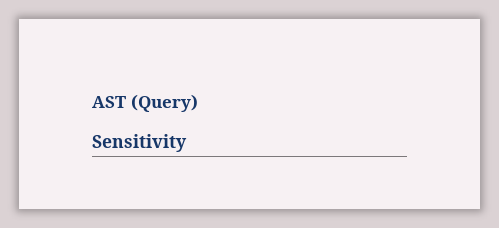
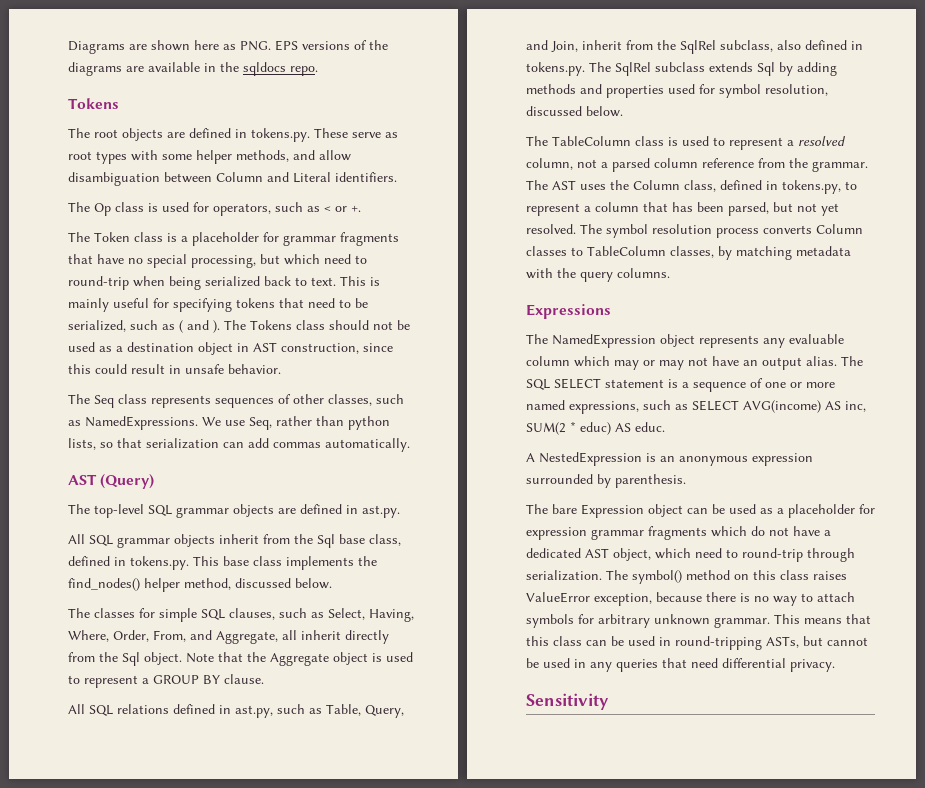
[92,94,198,112] AST (Query) -> [68,40,388,54] [68,62,318,76] [68,98,119,109] [68,128,398,142] [68,150,351,164] [68,172,397,186] [68,202,361,216] [68,232,399,246] [68,254,367,268] [68,276,380,290] [68,298,368,312] [68,320,410,333] [68,342,393,355] [68,364,281,374] [68,394,404,408] [68,416,390,430] [68,438,410,452] [68,474,155,489] [68,504,400,518] [68,534,401,548] [68,556,377,570] [68,578,332,592] [68,608,414,622] [68,630,389,644] [68,652,413,666] [68,674,264,688] [68,704,404,718] [526,40,863,54] [526,62,837,76] [526,84,828,98] [526,106,623,117] [526,136,846,150] [526,158,868,172] [526,180,857,194] [526,202,839,216] [526,224,863,238] [526,246,851,260] [526,268,670,282] [526,304,611,319] [526,334,844,348] [526,356,863,370] [526,378,835,392] [526,400,866,414] [526,421,665,435] [526,452,813,466] [526,474,686,488] [526,504,875,518] [526,526,831,540] [526,548,855,562] [526,570,847,584] [526,592,855,606] [526,614,871,628] [526,636,868,650] [526,658,835,672] Diagrams are shown here as PNG. EPS versions of the diagrams are available in the sqldocs repo. // Tokens // The root objects are defined in tokens.py. These serve as root types with some helper methods, and allow disambiguation between Column and Literal identifiers. // The Op class is used for operators, such as < or +. // The Token class is a placeholder for grammar fragments that have no special processing, but which need to round-trip when being serialized back to text. This is mainly useful for specifying tokens that need to be serialized, such as ( and ). The Tokens class should not be used as a destination object in AST construction, since this could result in unsafe behavior. // The Seq class represents sequences of other classes, such as NamedExpressions. We use Seq, rather than python lists, so that serialization can add commas automatically. // AST (Query) // The top-level SQL grammar objects are defined in ast.py. // All SQL grammar objects inherit from the Sql base class, defined in tokens.py. This base class implements the find_nodes() helper method, discussed below. // The classes for simple SQL clauses, such as Select, Having, Where, Order, From, and Aggregate, all inherit directly from the Sql object. Note that the Aggregate object is used to represent a GROUP BY clause. // All SQL relations defined in ast.py, such as Table, Query, and Join, inherit from the SqlRel subclass, also defined in tokens.py. The SqlRel subclass extends Sql by adding methods and properties used for symbol resolution, discussed below. // The TableColumn class is used to represent a resolved column, not a parsed column reference from the grammar. The AST uses the Column class, defined in tokens.py, to represent a column that has been parsed, but not yet resolved. The symbol resolution process converts Column classes to TableColumn classes, by matching metadata with the query columns. // Expressions // The NamedExpression object represents any evaluable column which may or may not have an output alias. The SQL SELECT statement is a sequence of one or more named expressions, such as SELECT AVG(income) AS inc, SUM(2 * educ) AS educ. // A NestedExpression is an anonymous expression surrounded by parenthesis. // The bare Expression object can be used as a placeholder for expression grammar fragments which do not have a dedicated AST object, which need to round-trip through serialization. The symbol() method on this class raises ValueError exception, because there is no way to attach symbols for arbitrary unknown grammar. This means that this class can be used in round-tripping ASTs, but cannot be used in any queries that need differential privacy.

